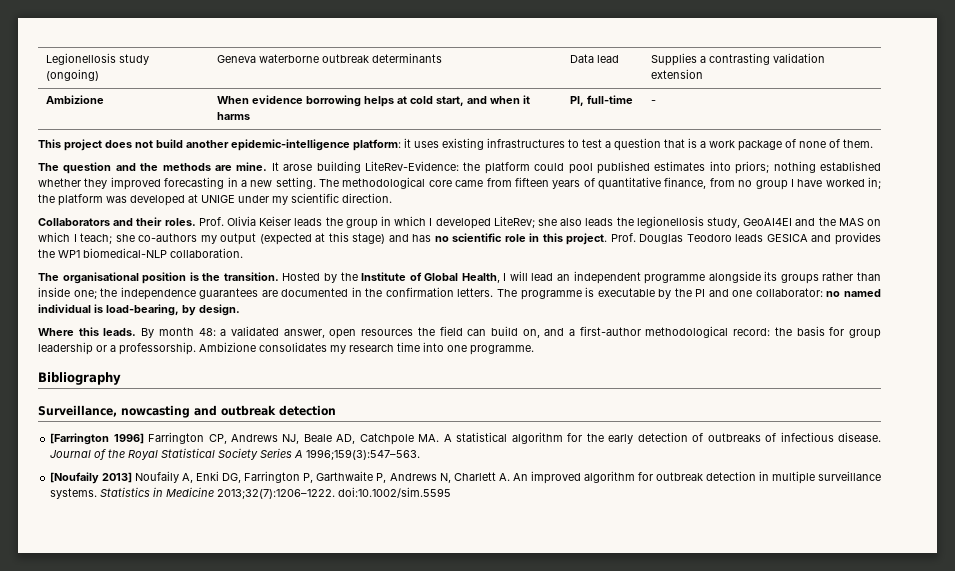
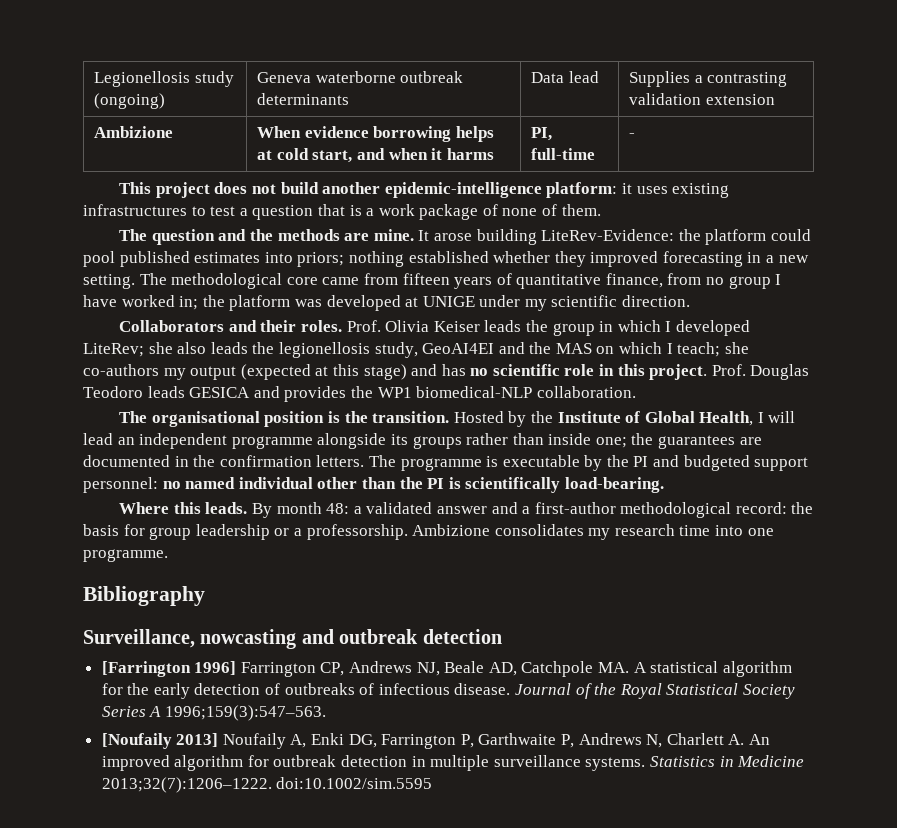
[120,287,196,300] independence -> (654, 439) none
[732,288,881,297] [38,304,240,316] one collaborator: no named individual is load-bearing, by design. -> [683,455,809,471] [83,477,664,493] budgeted support personnel: no named individual other than the PI is scientifically load-bearing.
[283,326,540,339] answer, open resources the field can build on, -> [436,506,487,514] answer

